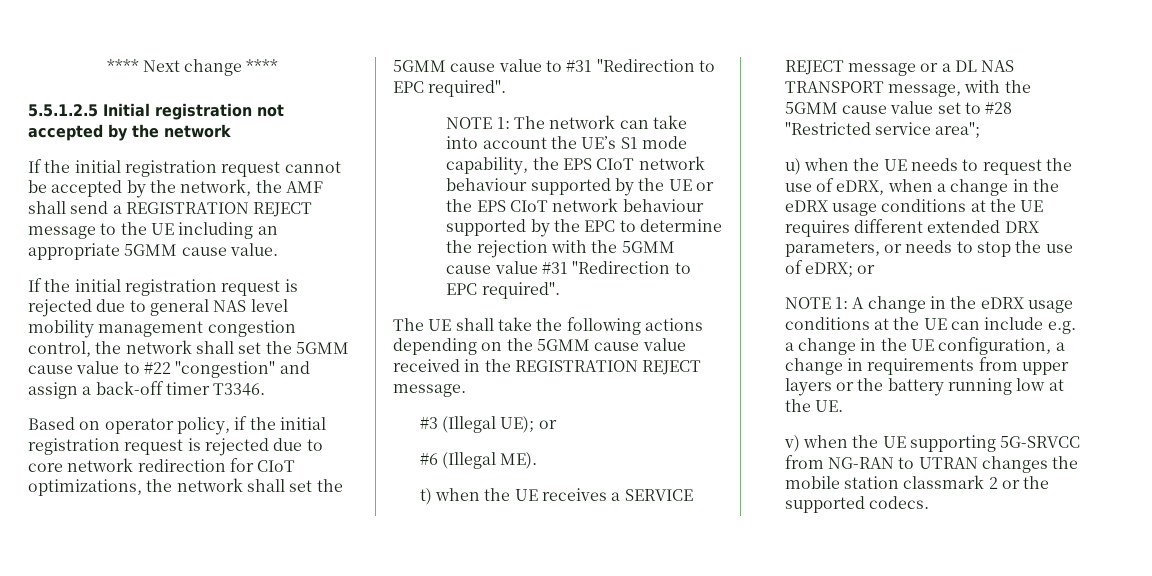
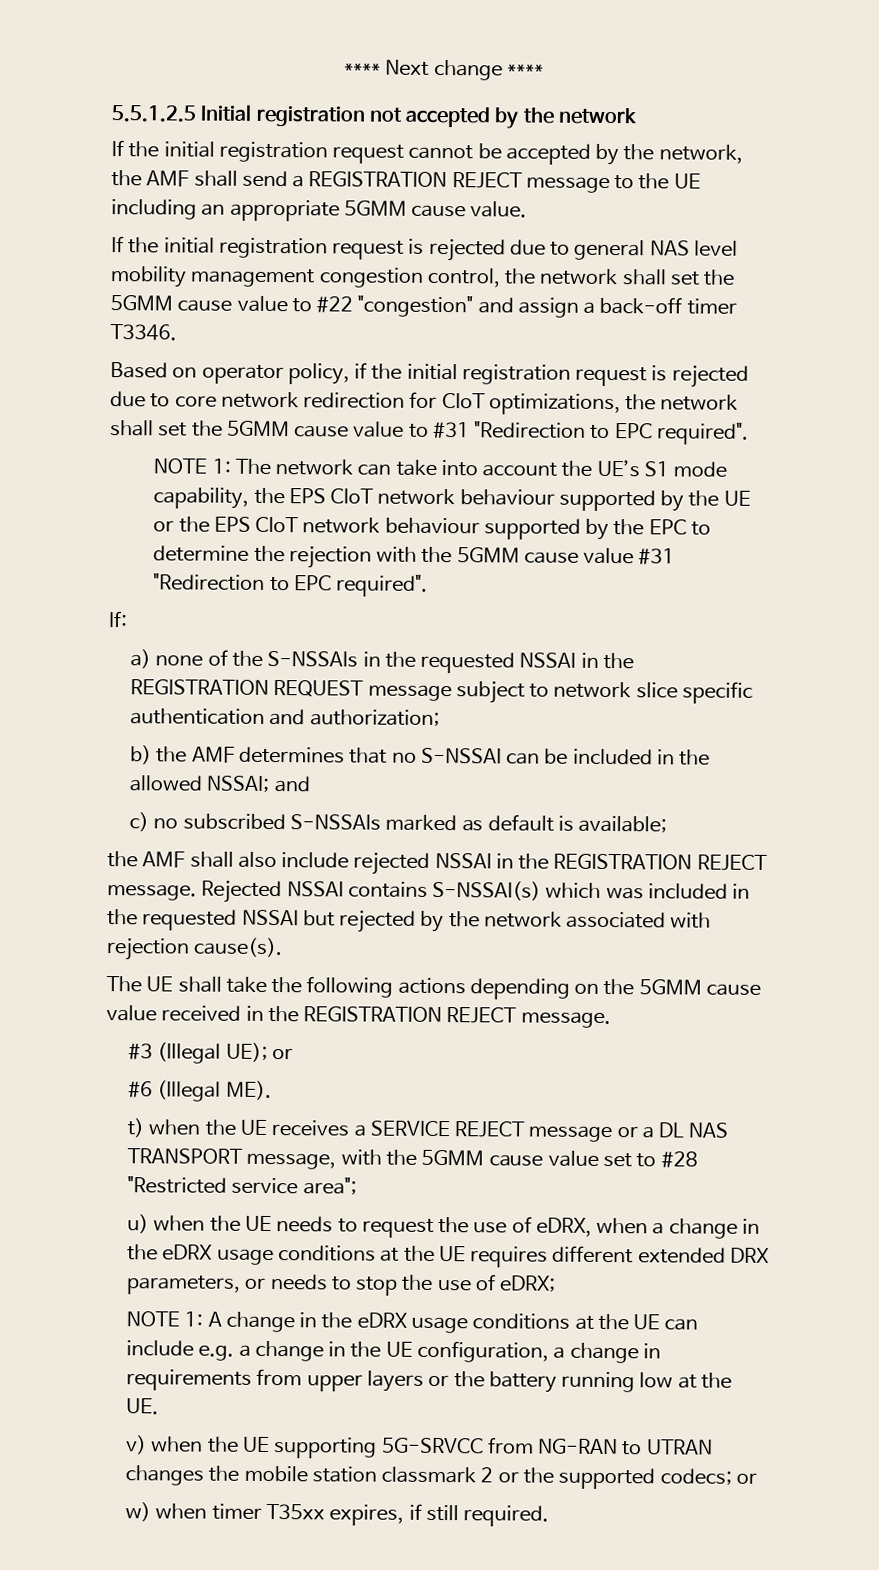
(560, 290) none -> [108,611,128,628] [130,649,634,674] [130,679,753,704] [130,708,440,726] [130,745,711,766] [129,775,311,793] [129,812,668,833] [107,851,768,875] [107,880,751,904] [107,909,712,933] [106,937,284,961] // If: // a) none of the S-NSSAIs in the requested NSSAI in the REGISTRATION REQUEST message subject to network slice specific authentication and authorization; // b) the AMF determines that no S-NSSAI can be included in the allowed NSSAI; and // c) no subscribed S-NSSAIs marked as default is available; // the AMF shall also include rejected NSSAI in the REGISTRATION REJECT message. Rejected NSSAI contains S-NSSAI(s) which was included in the requested NSSAI but rejected by the network associated with rejection cause(s).
[857,265,876,274] or -> (557, 1283) none
[869,496,930,509] codecs. -> [659,1468,757,1485] [125,1502,550,1527] codecs; or // w) when timer T35xx expires, if still required.

